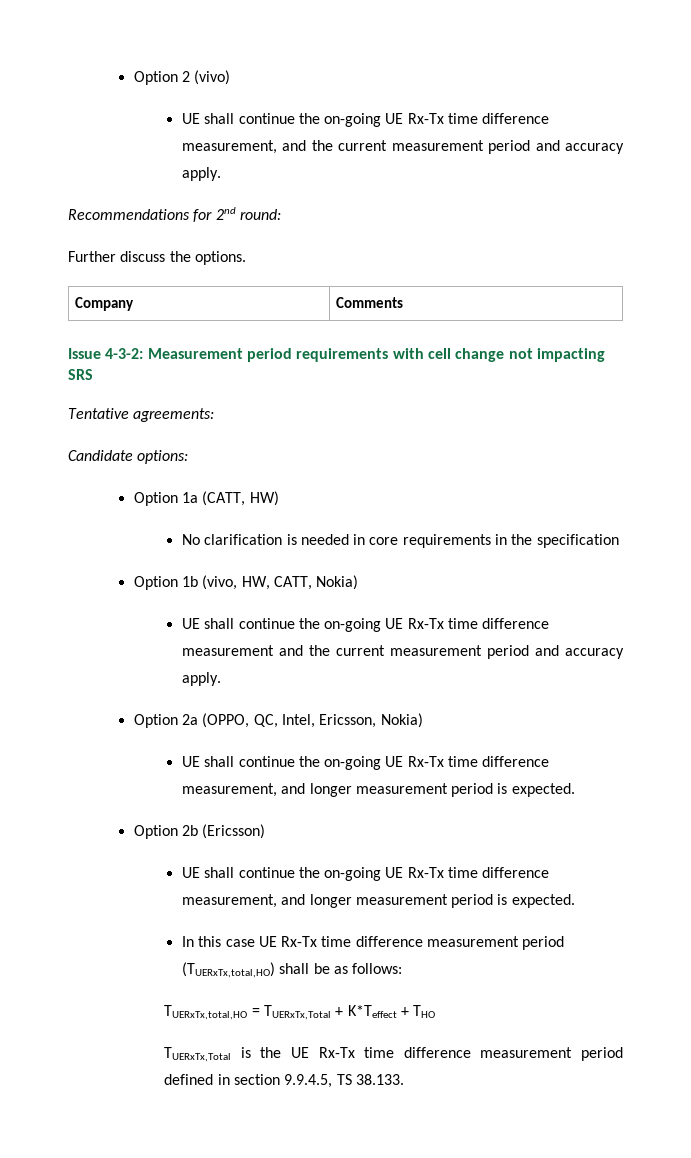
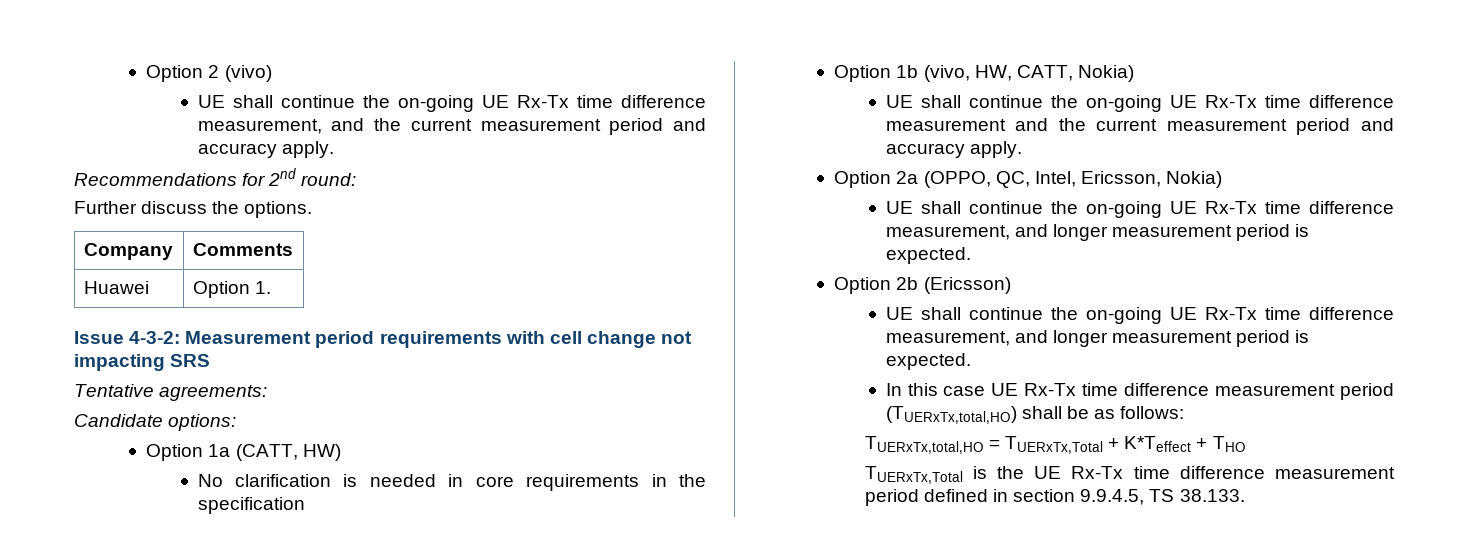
(404, 302) none -> [83,281,149,294] [192,281,271,298] // Huawei | Option 1.

